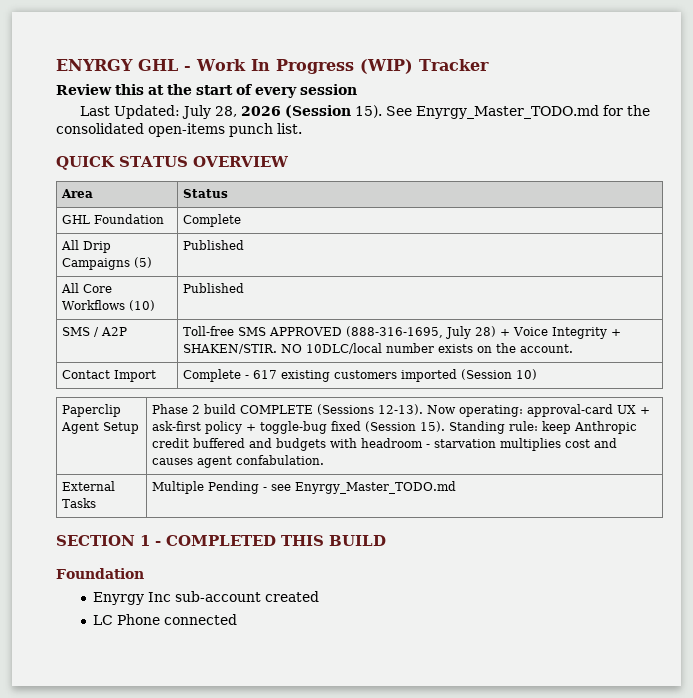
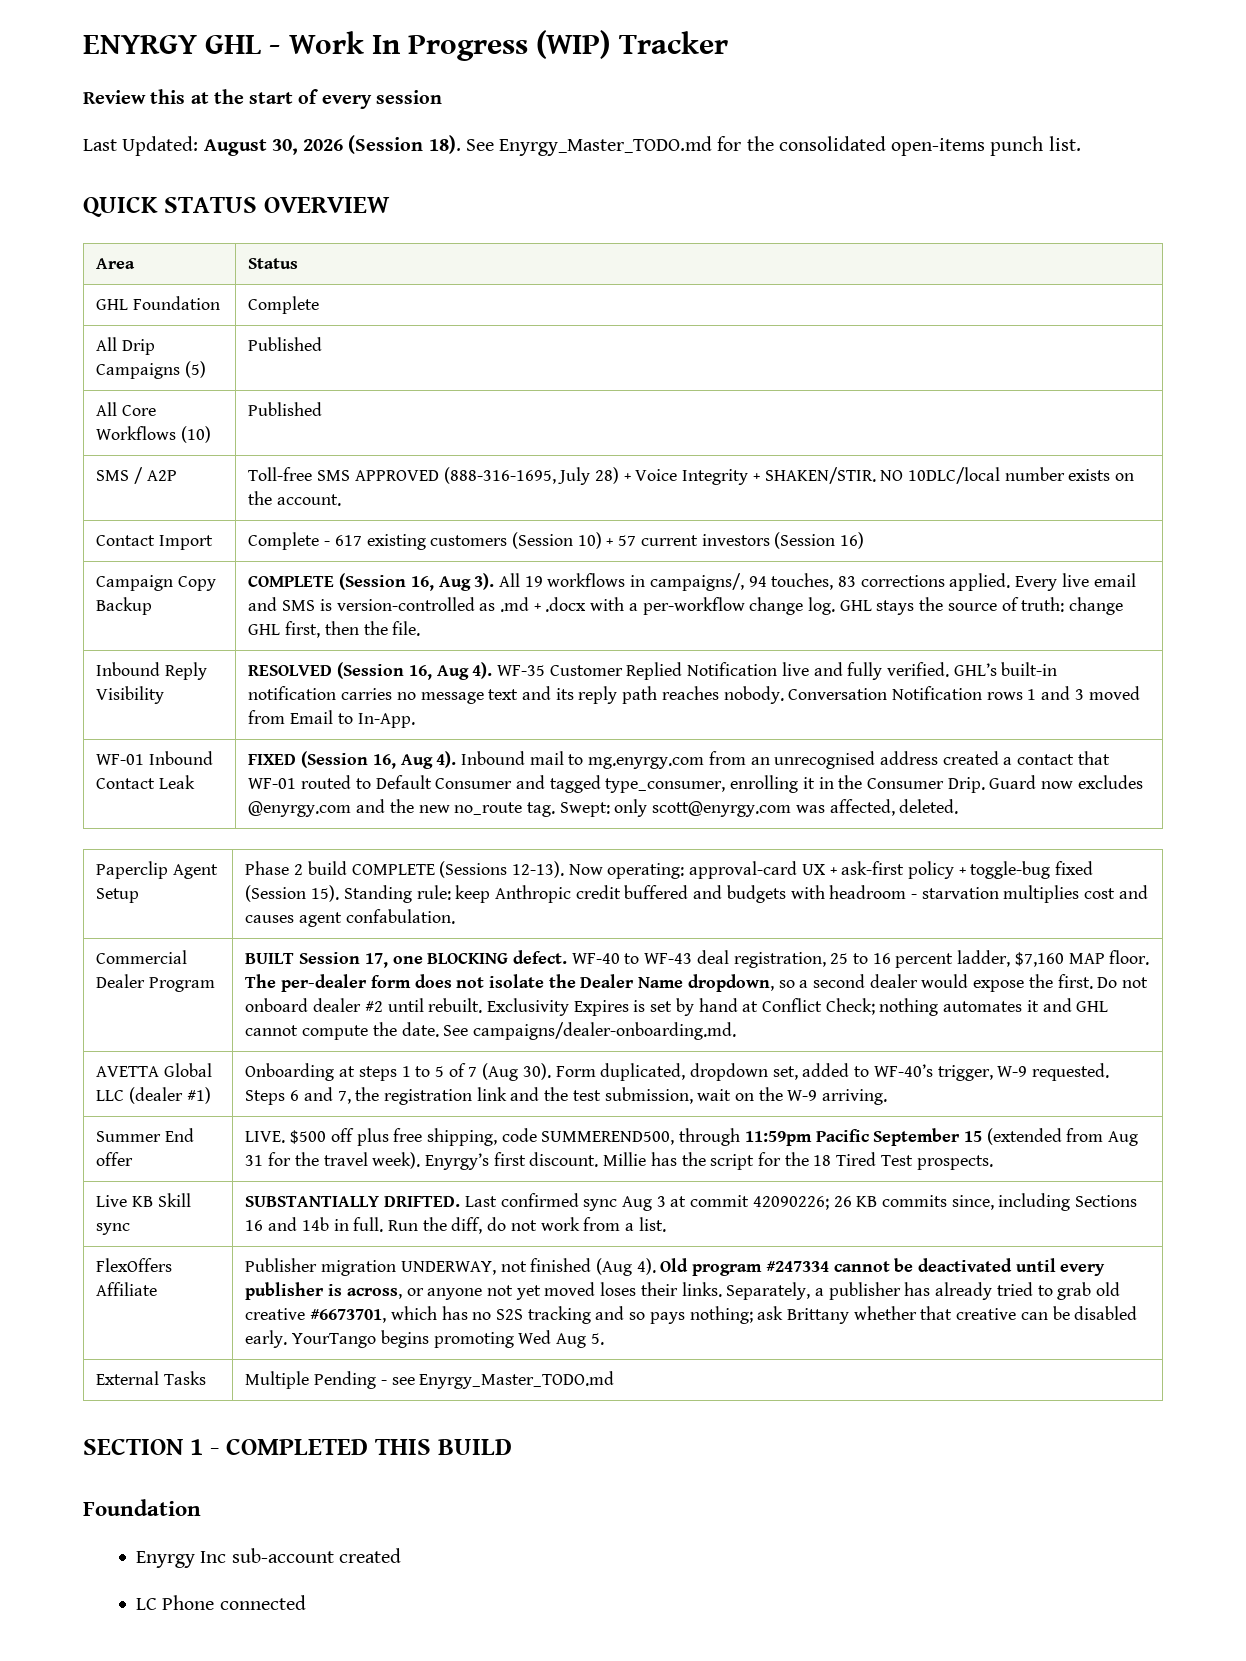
[182,105,238,119] July 28, -> [203,139,298,156] August 30,
[355,105,383,118] 15). -> [428,135,461,154] 18).
[401,369,458,382] imported -> (508, 540) none
(538, 374) none -> [606,532,865,549] [96,575,217,591] [96,597,153,615] [248,573,1136,591] [248,597,1124,615] [248,621,421,638] [96,662,208,680] [96,686,165,704] [248,662,1058,680] [248,686,1140,704] [248,710,415,728] [96,751,214,765] [96,775,196,789] [248,751,1110,769] [248,775,1143,793] [248,799,959,817] + 57 current investors (Session 16) // Campaign Copy Backup | COMPLETE (Session 16, Aug 3). All 19 workflows in campaigns/, 94 touches, 83 corrections applied. Every live email and SMS is version-controlled as .md + .docx with a per-workflow change log. GHL stays the source of truth: change GHL first, then the file. // Inbound Reply Visibility | RESOLVED (Session 16, Aug 4). WF-35 Customer Replied Notification live and fully verified. GHL’s built-in notification carries no message text and its reply path reaches nobody. Conversation Notification rows 1 and 3 moved from Email to In-App. // WF-01 Inbound Contact Leak | FIXED (Session 16, Aug 4). Inbound mail to mg.enyrgy.com from an unrecognised address created a contact that WF-01 routed to Default Consumer and tagged type_consumer, enrolling it in the Consumer Drip. Guard now excludes @enyrgy.com and the new no_route tag. Swept: only scott@enyrgy.com was affected, deleted.
(325, 460) none -> [96,950,188,964] [96,974,216,992] [245,950,1150,968] [245,974,1149,992] [245,998,1109,1016] [245,1022,736,1040] [96,1063,213,1077] [96,1087,211,1104] [245,1063,1110,1081] [245,1087,888,1105] [96,1128,195,1142] [96,1152,134,1166] [245,1128,1139,1146] [245,1152,993,1170] [96,1193,191,1207] [96,1223,131,1235] [245,1193,1138,1211] [245,1217,666,1234] [96,1258,173,1272] [96,1282,158,1296] [245,1258,1106,1276] [245,1282,1121,1300] [245,1306,1138,1324] [245,1330,604,1348] // Commercial Dealer Program | BUILT Session 17, one BLOCKING defect. WF-40 to WF-43 deal registration, 25 to 16 percent ladder, $7,160 MAP floor. The per-dealer form does not isolate the Dealer Name dropdown, so a second dealer would expose the first. Do not onboard dealer #2 until rebuilt. Exclusivity Expires is set by hand at Conflict Check; nothing automates it and GHL cannot compute the date. See campaigns/dealer-onboarding.md. // AVETTA Global LLC (dealer #1) | Onboarding at steps 1 to 5 of 7 (Aug 30). Form duplicated, dropdown set, added to WF-40’s trigger, W-9 requested. Steps 6 and 7, the registration link and the test submission, wait on the W-9 arriving. // Summer End offer | LIVE. $500 off plus free shipping, code SUMMEREND500, through 11:59pm Pacific September 15 (extended from Aug 31 for the travel week). Enyrgy’s first discount. Millie has the script for the 18 Tired Test prospects. // Live KB Skill sync | SUBSTANTIALLY DRIFTED. Last confirmed sync Aug 3 at commit 42090226; 26 KB commits since, including Sections 16 and 14b in full. Run the diff, do not work from a list. // FlexOffers Affiliate | Publisher migration UNDERWAY, not finished (Aug 4). Old program #247334 cannot be deactivated until every publisher is across, or anyone not yet moved loses their links. Separately, a publisher has already tried to grab old creative #6673701, which has no S2S tracking and so pays nothing; ask Brittany whether that creative can be disabled early. YourTango begins promoting Wed Aug 5.

